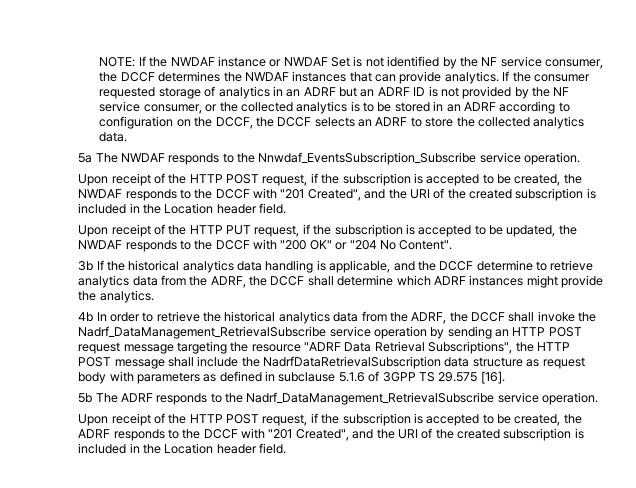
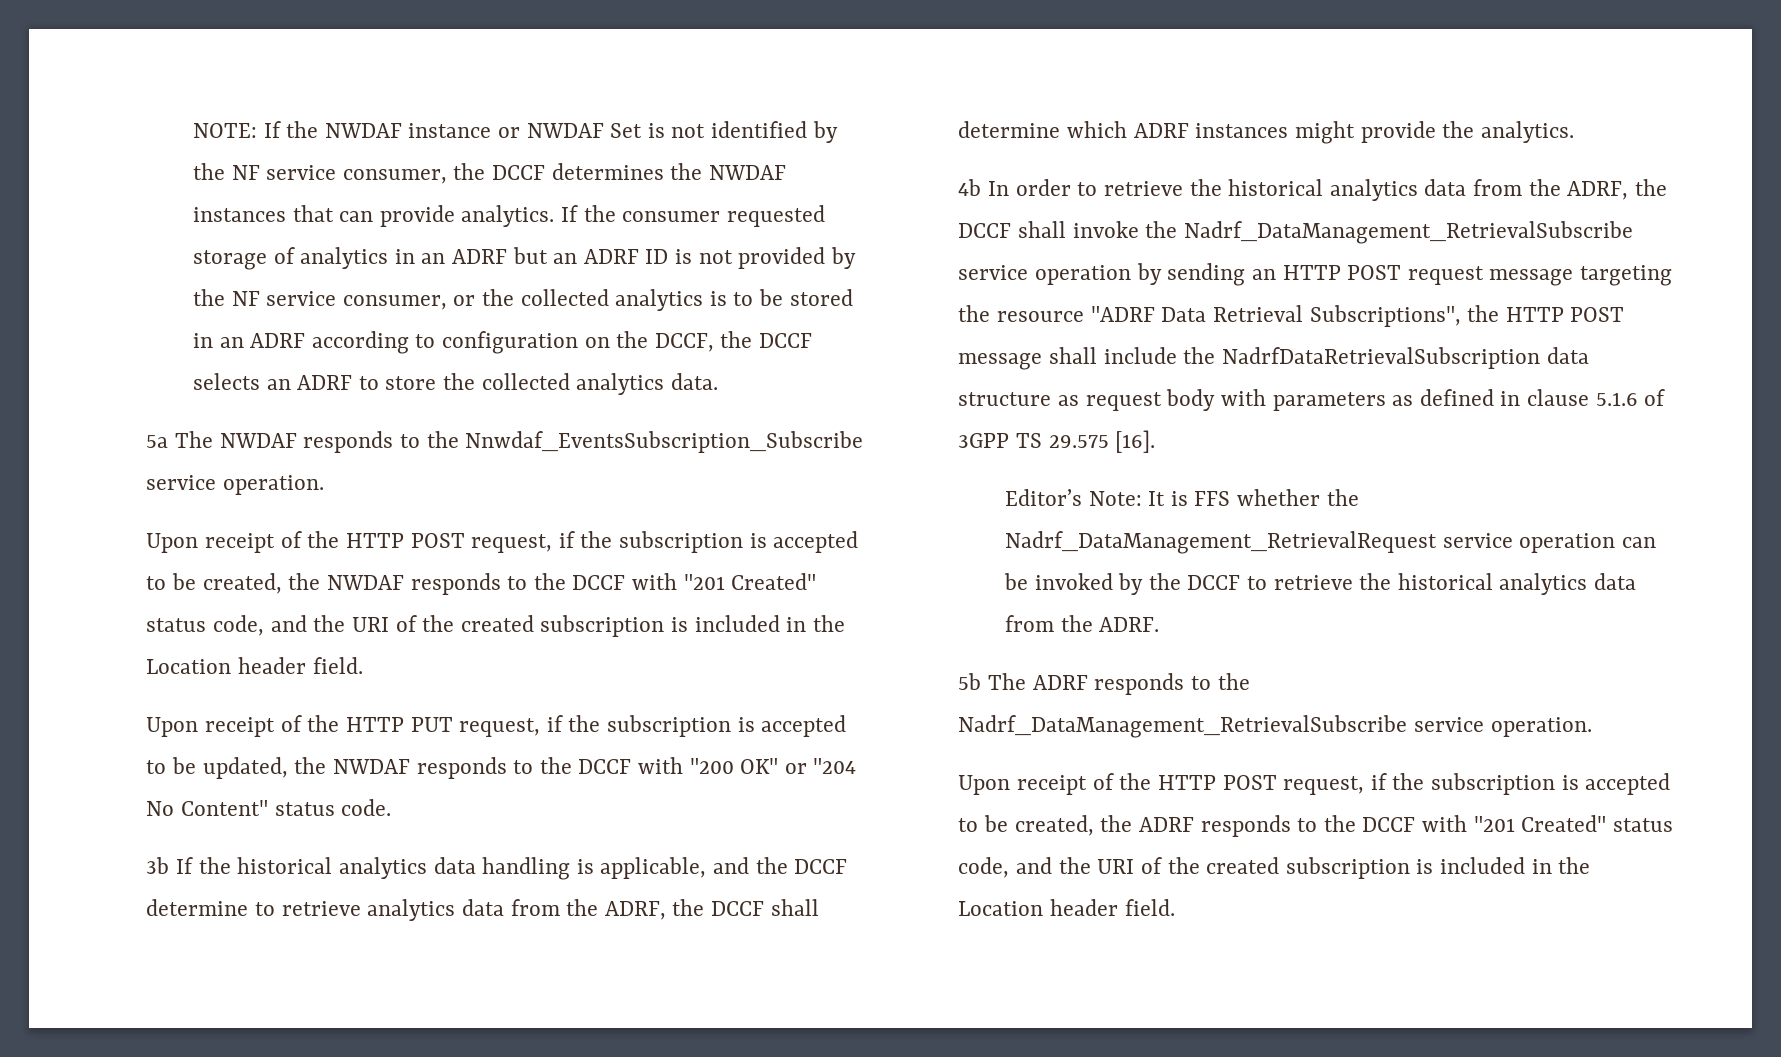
[307,189,361,201] Created", -> [731,573,817,590] [146,615,265,636] Created" status code,
[399,240,453,250] Content". -> [181,799,392,816] Content" status code.
[278,372,336,382] subclause -> [1526,389,1589,406] clause
(505, 377) none -> [1004,489,1359,506] [1004,531,1656,554] [1003,573,1637,595] [1004,615,1160,632] // Editor’s Note: It is FFS whether the Nadrf_DataManagement_RetrievalRequest service operation can be invoked by the DCCF to retrieve the historical analytics data from the ADRF.
[295,429,349,441] Created", -> [1521,815,1673,832] [958,857,1010,878] Created" status code,

